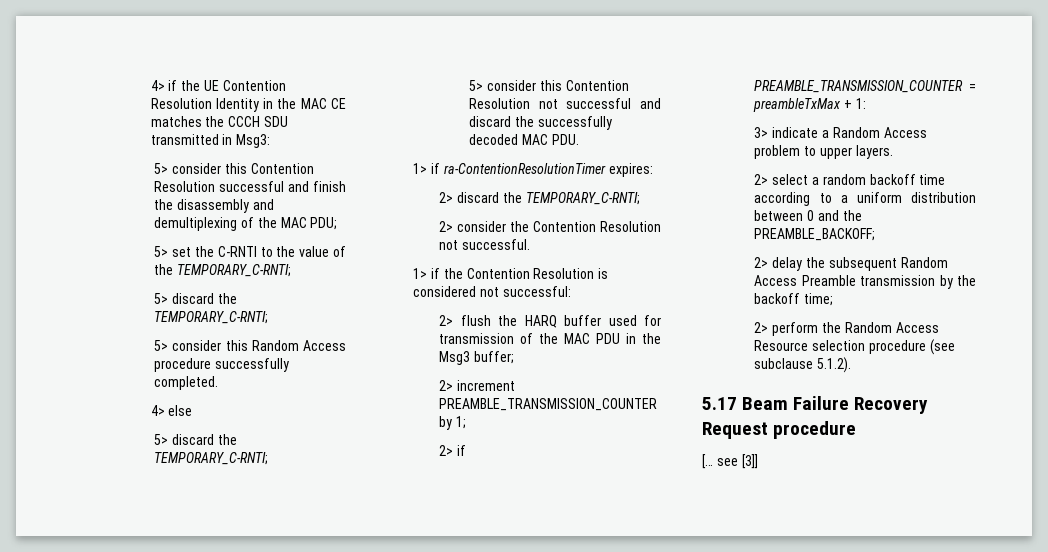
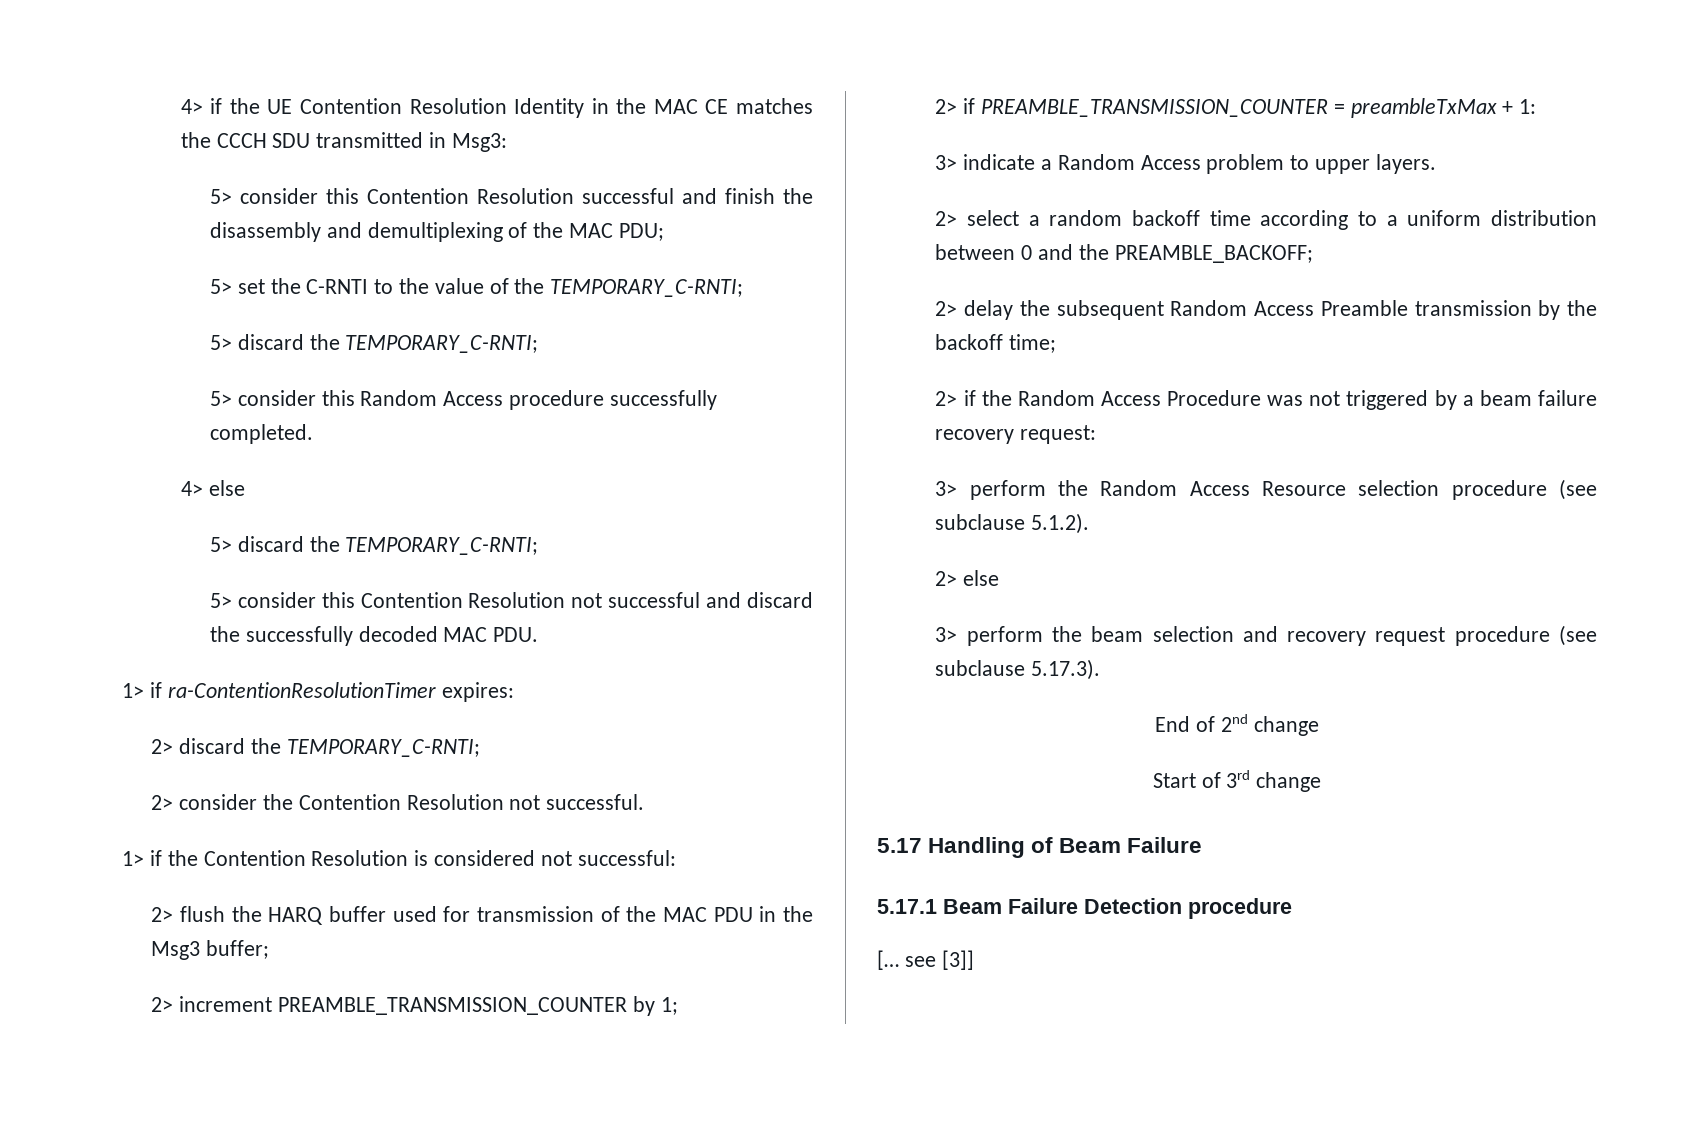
(769, 327) none -> [963,390,1597,410] [935,425,1097,444] [935,481,958,496] if the Random Access Procedure was not triggered by a beam failure recovery request: // 3>
(852, 365) none -> [935,570,1000,586] [935,625,1597,646] [935,659,1101,680] [1155,714,1319,736] [1152,770,1322,792] // 2> else // 3> perform the beam selection and recovery request procedure (see subclause 5.17.3). // End of 2nd change // Start of 3rd change
[742,396,929,414] [702,422,768,439] Beam Failure Recovery Request -> [928,837,1203,858] [877,898,1182,914] Handling of Beam Failure // 5.17.1 Beam Failure Detection

